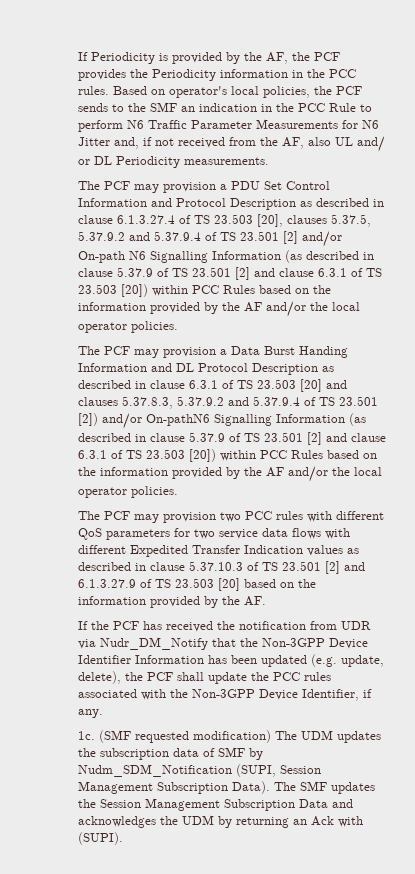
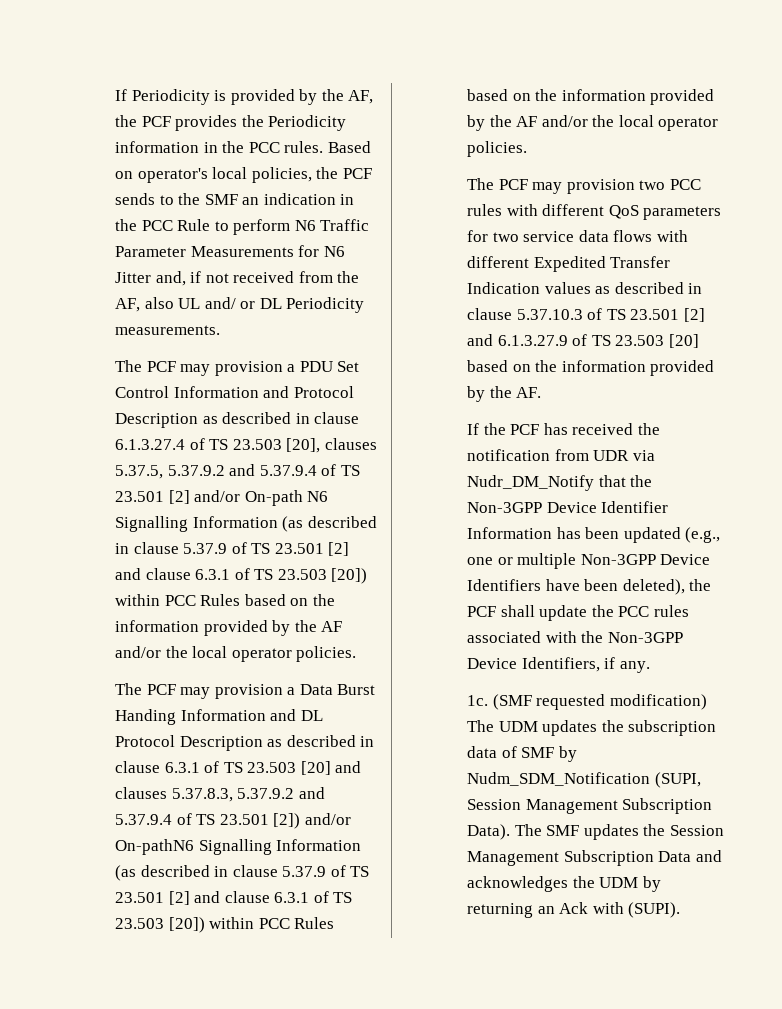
[310,654,384,667] [77,671,121,684] (e.g. update, delete), -> [685,527,721,543] [466,553,711,569] [466,579,685,595] (e.g., one or multiple Non-3GPP Device Identifiers have been deleted),
[301,689,359,701] Identifier, -> [521,657,600,672] Identifiers,

